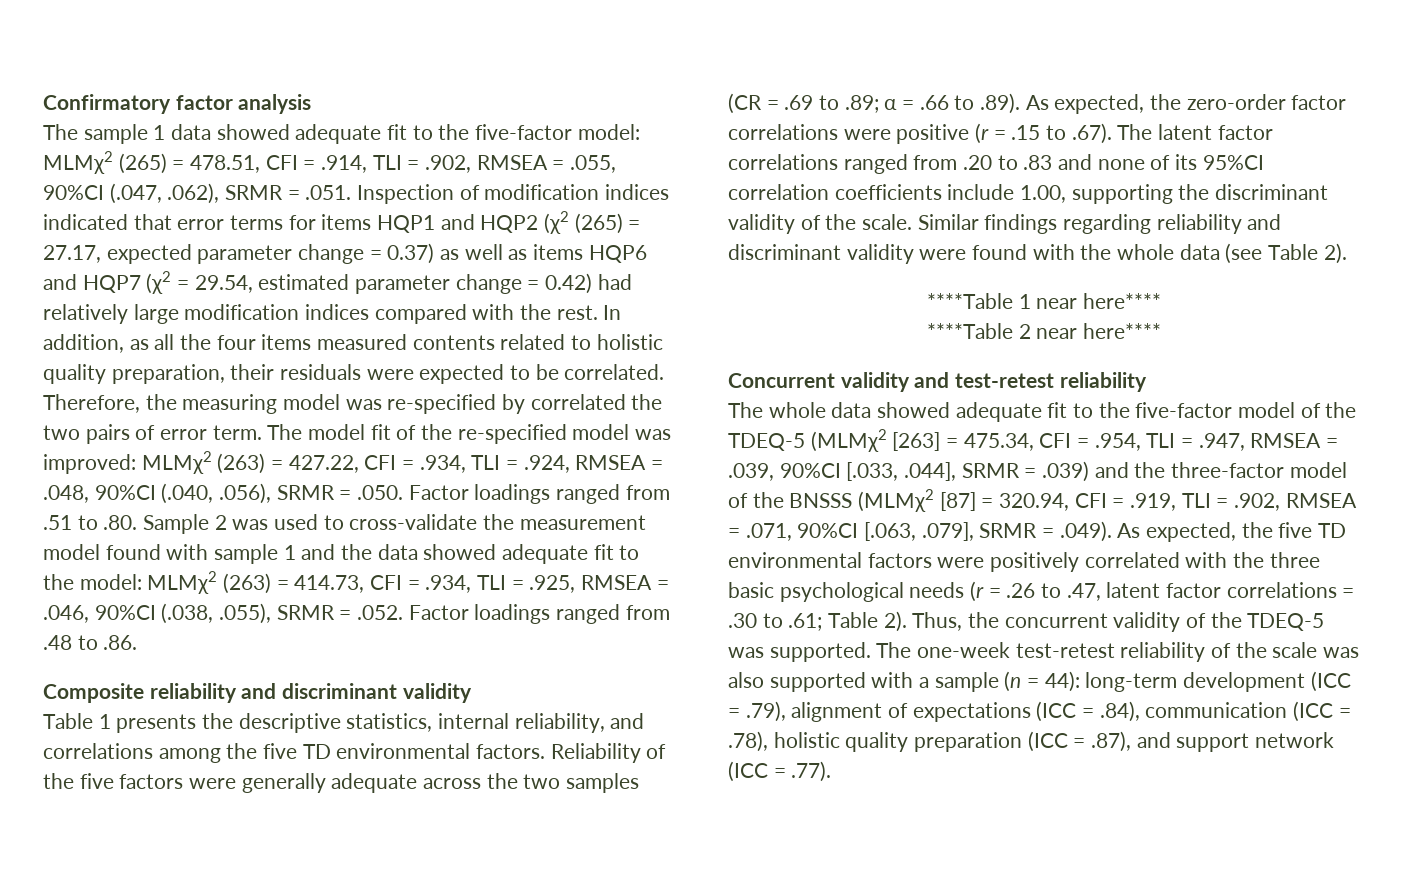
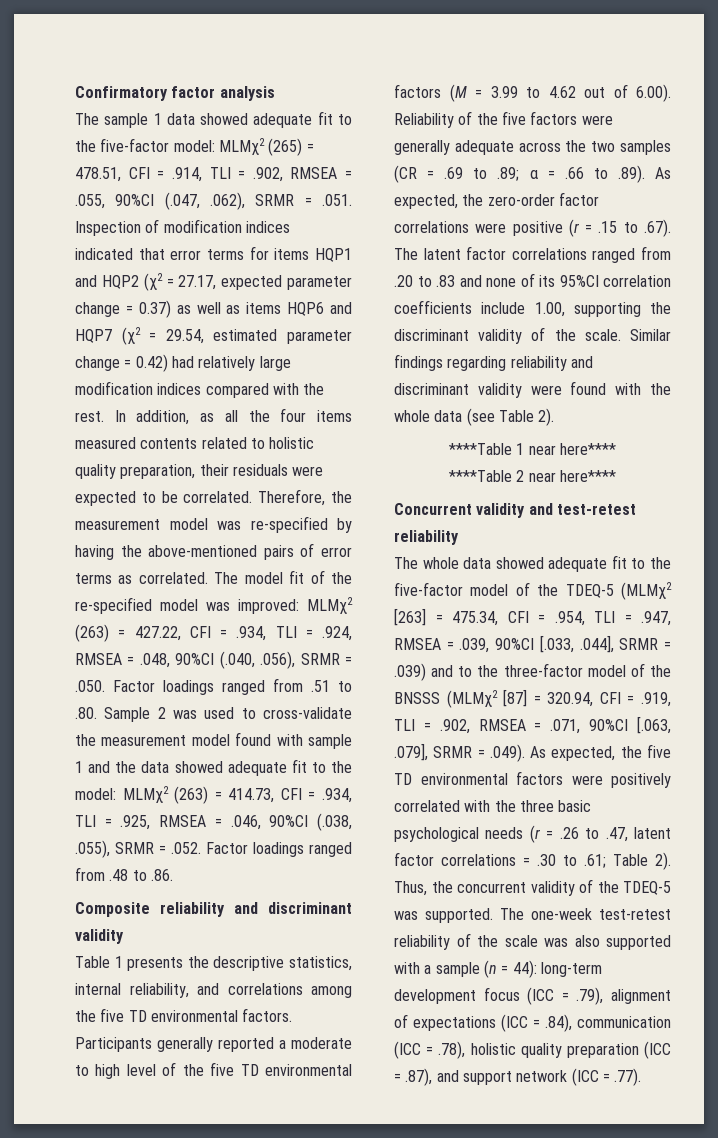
[574,213,623,234] (265) -> (163, 282) none
[182,394,278,414] measuring -> [75,519,160,530] measurement
[530,394,663,410] [43,424,262,444] correlated the two pairs of error term. -> [75,543,352,560] [75,572,208,584] having the above-mentioned pairs of error terms as correlated.
(546, 751) none -> [75,1037,352,1052] [75,1062,352,1079] [394,84,671,102] Participants generally reported a moderate to high level of the five TD environmental factors (M = 3.99 to 4.62 out of 6.00).
(1129, 470) none -> [458,666,473,677] to
(1306, 682) none -> [483,987,520,1001] focus

